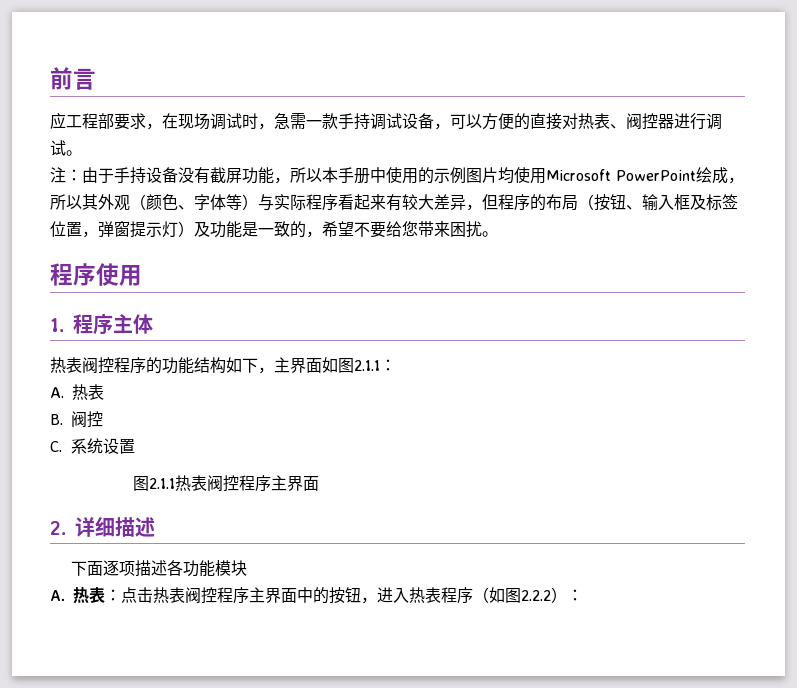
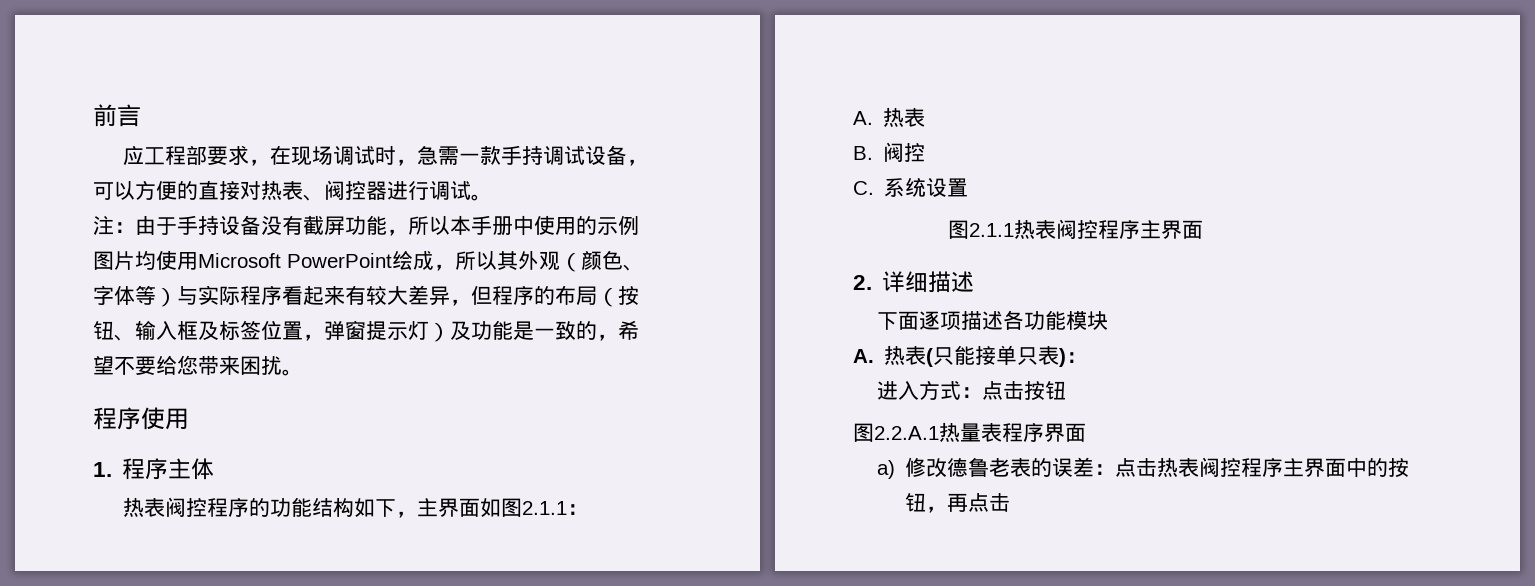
(105, 595) none -> [926,345,1088,367] [876,380,1066,400] [853,422,1086,442] [876,457,1094,479] (只能接单只表)： // 进入方式：点击按钮 // 图2.2.A.1热量表程序界面 // a)修改德鲁老表的误差
[377,587,583,604] 进入热表程序（如图2.2.2）： -> [946,493,1010,512] 再点击

